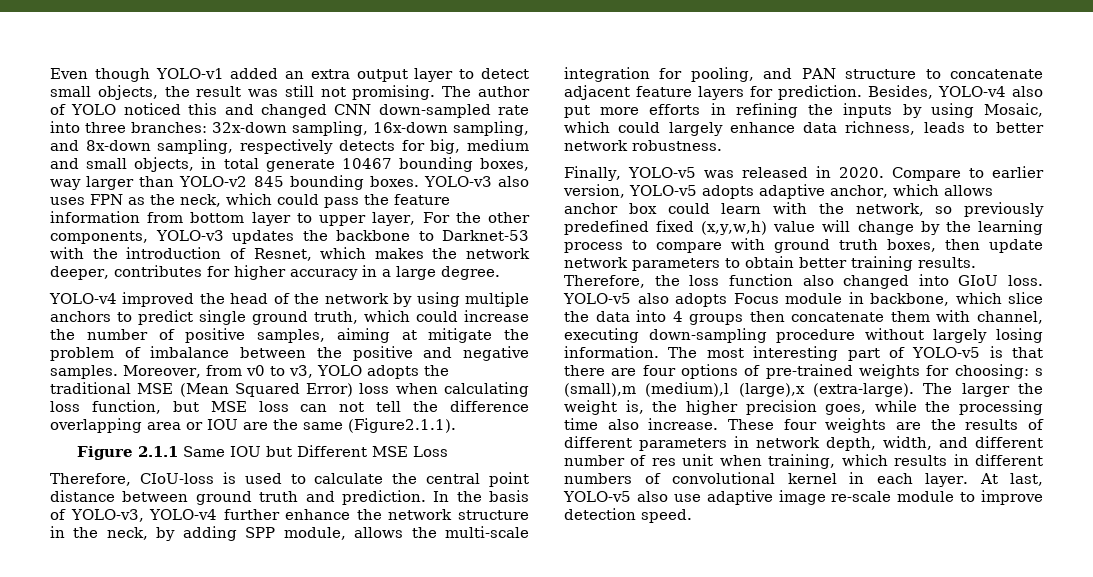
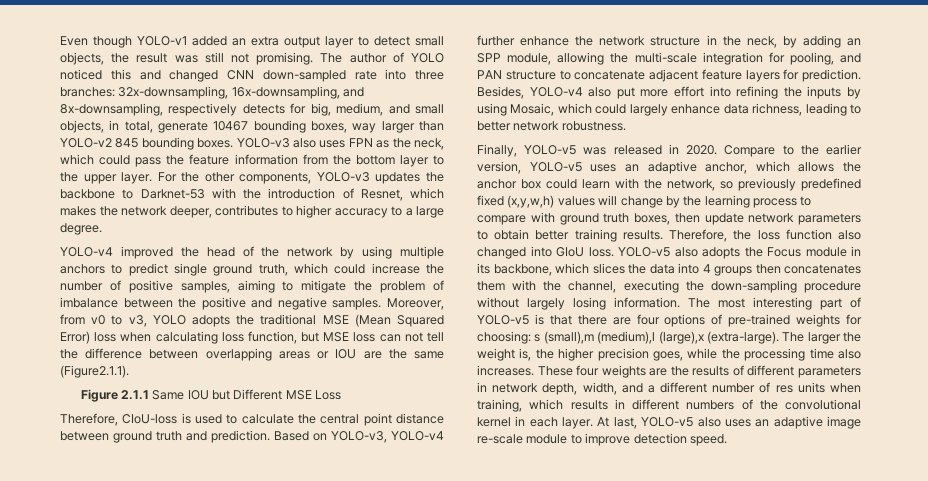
[212,121,529,136] [50,139,234,154] 32x-down sampling, 16x-down sampling, and 8x-down sampling, -> [118,86,365,99] [60,103,163,116] 32x-downsampling, 16x-downsampling, and 8x-downsampling,
[467,139,529,151] medium -> [336,103,384,116] medium,
[223,158,259,169] total -> [124,121,153,133] total,
(184, 217) none -> [332,155,351,165] the
[319,212,416,226] upper layer, -> [60,172,153,184] the upper layer.
[206,266,230,277] for -> [281,206,293,216] to
[361,265,377,277] in -> [391,206,402,216] to
[401,330,417,340] at -> [282,281,294,291] to
[50,418,181,433] overlapping area -> [149,348,310,361] between overlapping areas
[433,490,529,502] [50,509,66,520] In the basis of -> [274,431,327,441] Based on
(237, 533) none -> [847,38,861,46] an
[354,527,404,538] allows -> [557,52,605,65] allowing
[649,103,726,115] efforts in -> [674,86,731,97] effort into
[923,122,965,133] leads -> [805,103,847,116] leading
(984, 173) none -> [800,145,819,155] the
[702,185,754,199] adopts -> [590,164,639,172] uses an
(993, 190) none -> [843,162,861,172] the
[773,221,816,232] value -> [557,196,595,206] values
(727, 300) none -> [744,247,763,257] the
(864, 298) none -> [477,263,490,274] its
[1008,292,1043,304] slice -> [592,263,625,274] slices
[791,312,885,322] concatenate -> [784,264,861,274] concatenates
(971, 316) none -> [543,281,562,291] the
(639, 335) none -> [685,281,704,291] the
[648,418,719,430] increase. -> [477,365,534,376] increases.
(968, 442) none -> [647,385,655,393] a
[682,454,714,466] unit -> [797,382,825,393] units
(661, 478) none -> [759,400,778,410] the
[673,494,701,502] use -> [724,419,770,427] uses an

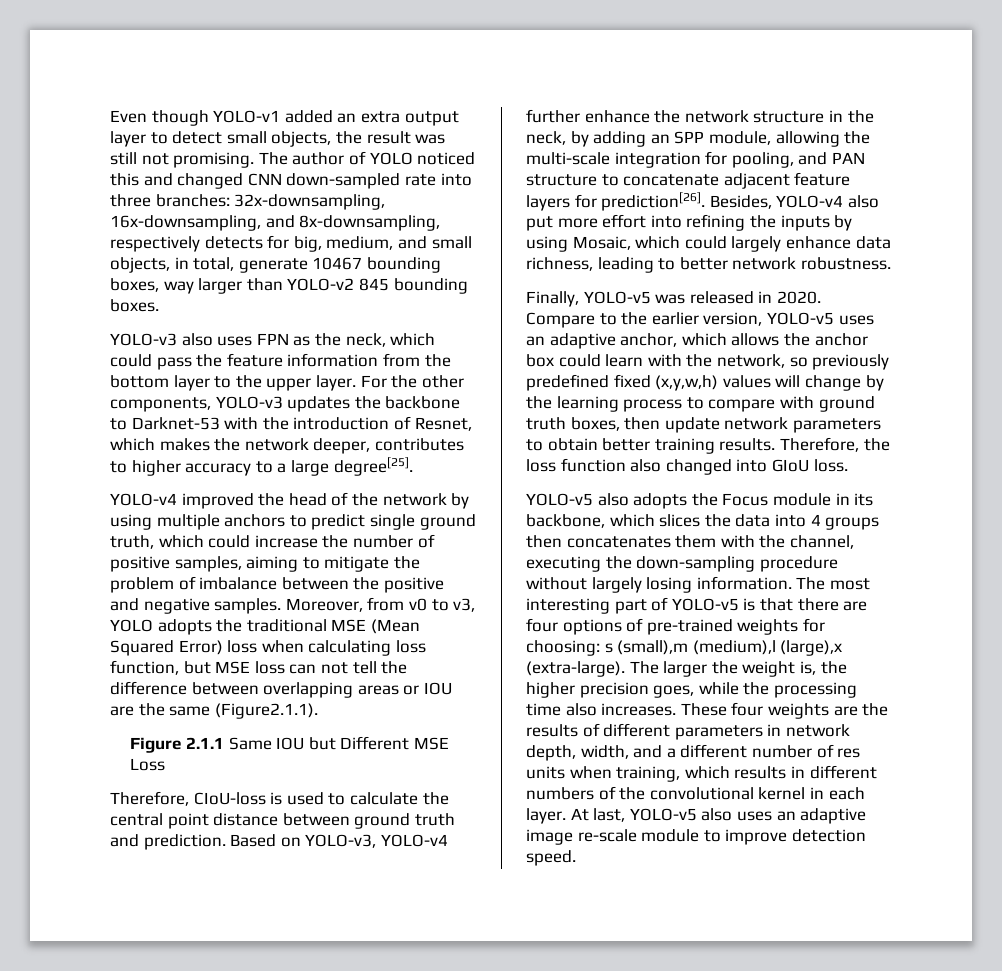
(234, 143) none -> (159, 305) //
[60,223,102,235] degree. -> [333,457,413,476] degree[25].
[802,69,861,82] prediction. -> [601,192,706,211] prediction[26].
(614, 252) none -> (848, 465) //

